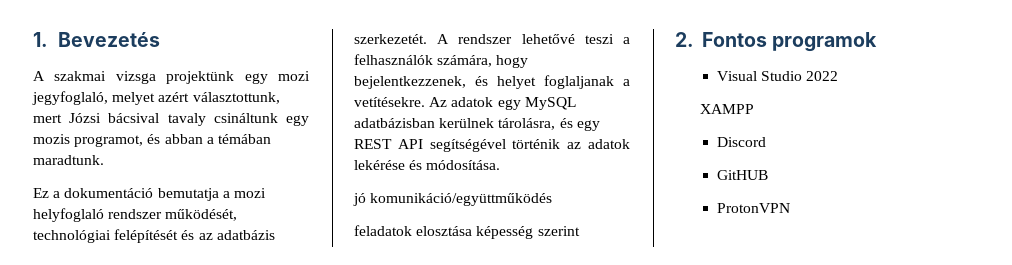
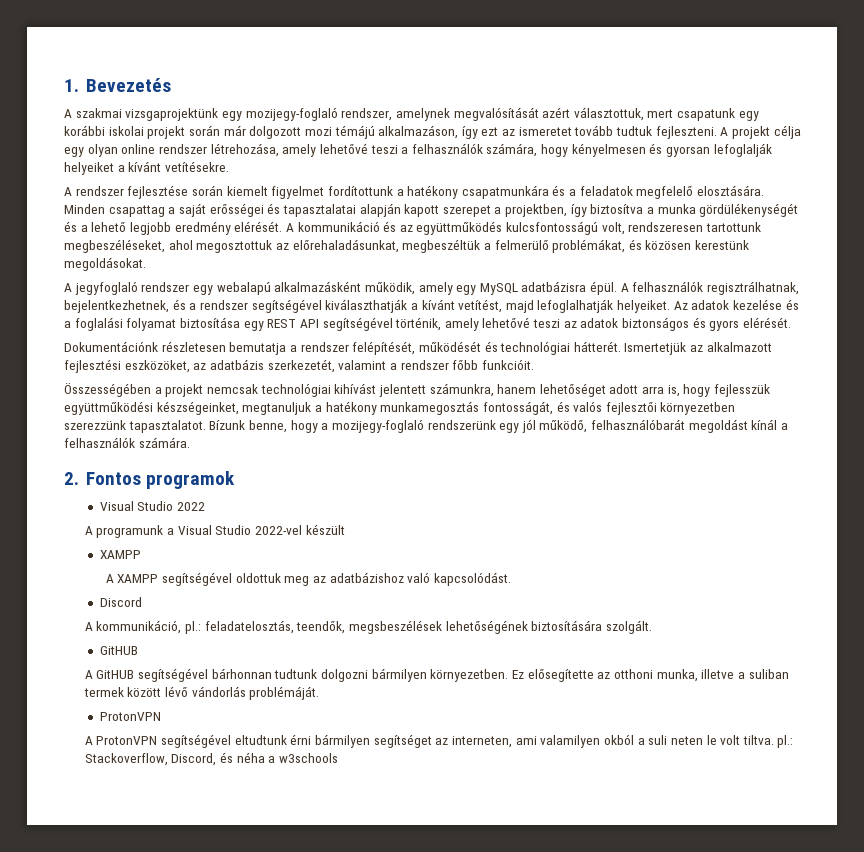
[115,71,310,84] [32,91,280,105] [33,113,309,126] [33,134,271,147] [33,155,104,165] [33,188,266,201] [33,208,238,222] [33,229,275,243] [354,34,513,44] vizsga projektünk egy mozi jegyfoglaló, melyet azért választottunk, mert Józsi bácsival tavaly csináltunk egy mozis programot, és abban a témában maradtunk. // Ez a dokumentáció bemutatja a mozi helyfoglaló rendszer működését, technológiai felépítését és az adatbázis szerkezetét. A rendszer -> [125,107,759,121] [64,125,801,139] [64,143,317,157] vizsgaprojektünk egy mozijegy-foglaló rendszer, amelynek megvalósítását azért választottuk, mert csapatunk egy korábbi iskolai projekt során már dolgozott mozi témájú alkalmazáson, így ezt az ismeretet tovább tudtuk fejleszteni. A projekt célja egy olyan online rendszer létrehozása, amely
[354,75,630,89] [354,97,576,110] [354,118,600,131] [354,139,630,152] [354,160,501,170] [353,193,553,206] [354,225,580,239] bejelentkezzenek, és helyet foglaljanak a vetítésekre. Az adatok egy MySQL adatbázisban kerülnek tárolásra, és egy REST API segítségével történik az adatok lekérése és módosítása. // jó komunikáció/együttműködés // feladatok elosztása képesség szerint -> [571,143,772,157] [64,161,229,175] [64,185,765,199] [64,203,799,217] [64,221,762,235] [64,239,750,253] [64,257,146,271] [64,281,800,295] [64,299,799,313] [64,317,791,331] [64,341,772,355] [64,359,534,373] [64,383,771,397] [64,401,736,415] [64,419,789,433] [64,437,190,448] kényelmesen és gyorsan lefoglalják helyeiket a kívánt vetítésekre. // A rendszer fejlesztése során kiemelt figyelmet fordítottunk a hatékony csapatmunkára és a feladatok megfelelő elosztására. Minden csapattag a saját erősségei és tapasztalatai alapján kapott szerepet a projektben, így biztosítva a munka gördülékenységét és a lehető legjobb eredmény elérését. A kommunikáció és az együttműködés kulcsfontosságú volt, rendszeresen tartottunk megbeszéléseket, ahol megosztottuk az előrehaladásunkat, megbeszéltük a felmerülő problémákat, és közösen kerestünk megoldásokat. // A jegyfoglaló rendszer egy webalapú alkalmazásként működik, amely egy MySQL adatbázisra épül. A felhasználók regisztrálhatnak, bejelentkezhetnek, és a rendszer segítségével kiválaszthatják a kívánt vetítést, majd lefoglalhatják helyeiket. Az adatok kezelése és a foglalási folyamat biztosítása egy REST API segítségével történik, amely lehetővé teszi az adatok biztonságos és gyors elérését. // Dokumentációnk részletesen bemutatja a rendszer felépítését, működését és technológiai hátterét. Ismertetjük az alkalmazott fejlesztési eszközöket, az adatbázis szerkezetét, valamint a rendszer főbb funkcióit. // Összességében a projekt nemcsak technológiai kihívást jelentett számunkra, hanem lehetőséget adott arra is, hogy fejlesszük együttműködési készségeinket, megtanuljuk a hatékony munkamegosztás fontosságát, és valós fejlesztői környezetben szerezzünk tapasztalatot. Bízunk benne, hogy a mozijegy-foglaló rendszerünk egy jól működő, felhasználóbarát megoldást kínál a felhasználók számára.
[699,104,754,114] [716,137,766,147] [716,170,768,180] [716,203,790,213] XAMPP // Discord // GitHUB // ProtonVPN -> [84,524,345,538] [99,550,141,559] [105,572,511,586] [99,597,142,607] [84,620,652,634] [99,646,138,655] [84,668,789,682] [83,686,320,700] [99,712,161,721] [84,734,794,748] [84,752,339,766] A programunk a Visual Studio 2022-vel készült // XAMPP // A XAMPP segítségével oldottuk meg az adatbázishoz való kapcsolódást. // Discord // A kommunikáció, pl.: feladatelosztás, teendők, megsbeszélések lehetőségének biztosítására szolgált. // GitHUB // A GitHUB segítségével bárhonnan tudtunk dolgozni bármilyen környezetben. Ez elősegítette az otthoni munka, illetve a suliban termek között lévő vándorlás problémáját. // ProtonVPN // A ProtonVPN segítségével eltudtunk érni bármilyen segítséget az interneten, ami valamilyen okból a suli neten le volt tiltva. pl.: Stackoverflow, Discord, és néha a w3schools

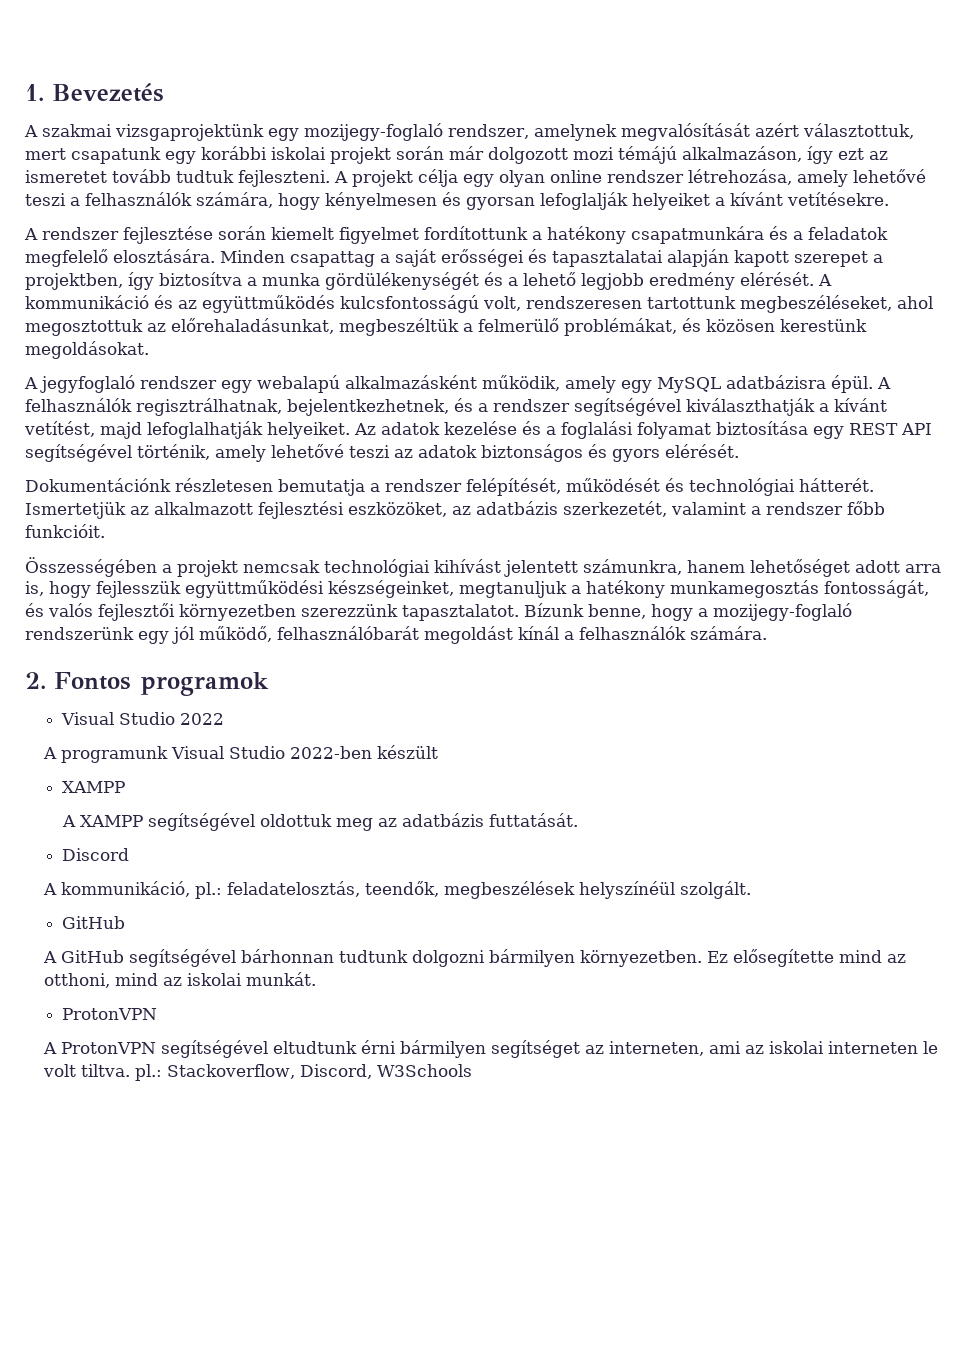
[167,525,303,535] a Visual Studio 2022-vel -> [170,746,372,759] Visual Studio 2022-ben
[329,572,511,586] adatbázishoz való kapcsolódást. -> [401,813,578,827] adatbázis futtatását.
[349,620,603,634] megsbeszélések lehetőségének biztosítására -> [443,881,675,899] megbeszélések helyszínéül
[99,646,138,655] [84,670,135,679] GitHUB // A GitHUB -> [61,916,125,929] [42,950,124,963] GitHub // A GitHub
[597,669,789,682] [83,686,320,700] az otthoni munka, illetve a suliban termek között lévő vándorlás problémáját. -> [838,950,906,963] [43,972,316,988] mind az otthoni, mind az iskolai munkát.
[540,734,703,748] valamilyen okból a suli neten -> [744,1041,918,1054] az iskolai interneten
[220,752,339,763] és néha a w3schools -> [376,1064,472,1077] W3Schools

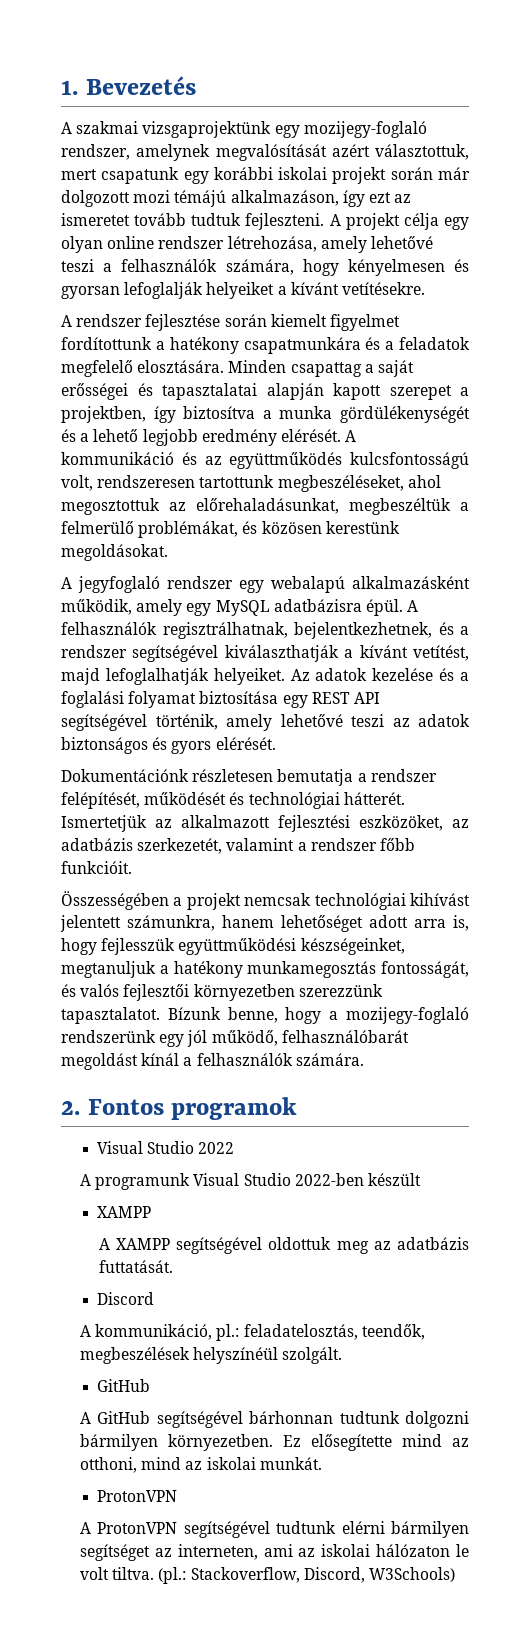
[272,1040,396,1054] eltudtunk érni -> [276,1521,385,1534] tudtunk elérni
[827,1041,918,1054] interneten -> [376,1544,451,1557] hálózaton
[134,1064,162,1081] pl.: -> [158,1567,187,1584] (pl.:
[376,1064,472,1077] W3Schools -> [368,1567,455,1582] W3Schools)

